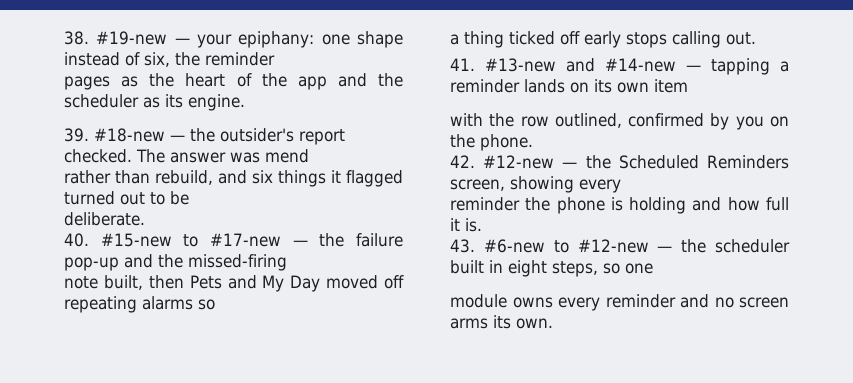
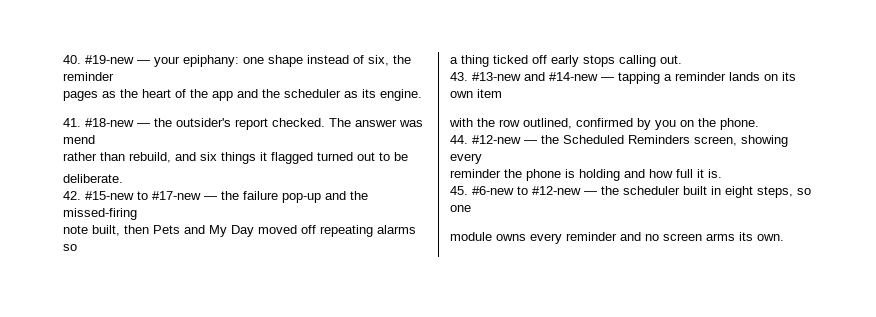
[64,31,89,45] 38. -> [63,55,81,64] 40.
[64,128,89,142] 39. -> [63,118,81,127] 41.
[64,233,89,247] 40. -> [63,191,81,200] 42.
[450,58,475,71] 41. -> [450,72,468,81] 43.
[450,155,475,168] 42. -> [450,135,468,144] 44.
[450,239,475,253] 43. -> [450,186,468,195] 45.

